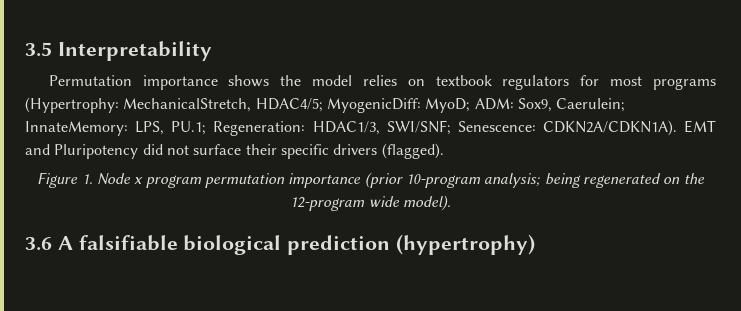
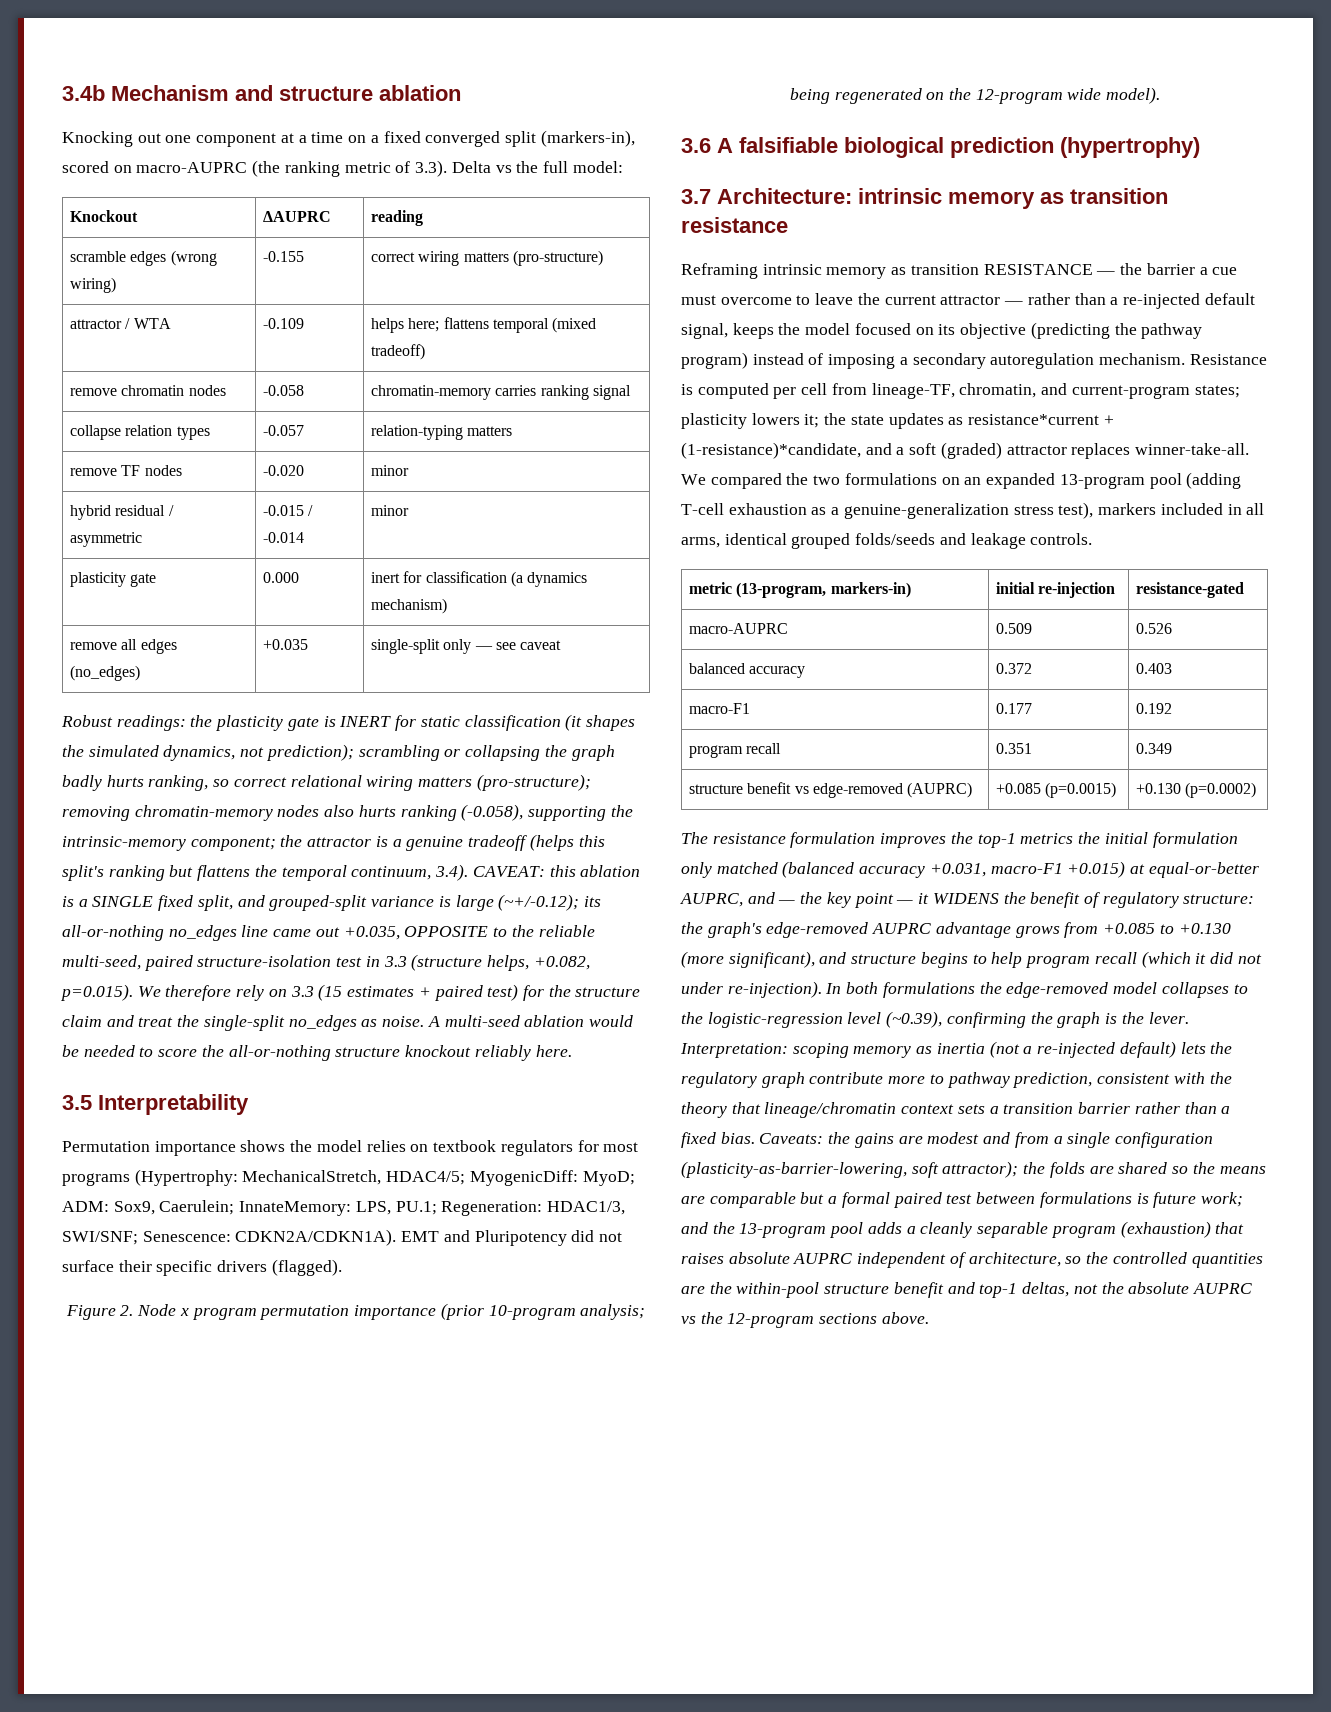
(25, 49) none -> [62,85,461,101] [62,130,635,147] [62,160,623,177] [69,210,138,222] [262,211,331,222] [370,210,423,226] [69,250,217,266] [69,277,116,293] [262,251,304,262] [370,250,603,266] [69,318,171,329] [262,318,304,329] [370,317,597,333] [370,344,425,360] [69,385,226,396] [262,385,304,396] [370,385,631,400] [69,425,210,440] [262,425,304,436] [370,425,513,440] [69,465,182,476] [262,465,304,476] [370,465,409,476] [69,505,174,520] [69,532,142,547] [262,505,314,516] [262,532,304,543] [370,505,409,516] [69,572,157,587] [262,572,299,583] [370,571,588,587] [370,598,447,614] [69,639,177,654] [69,665,140,681] [262,639,308,650] [370,639,562,654] [61,714,635,731] [62,744,615,761] [62,774,591,791] [62,804,633,821] [62,834,605,851] [62,864,641,881] [62,894,601,911] [62,925,595,941] [62,954,590,971] [60,984,641,1001] [62,1015,633,1031] [62,1045,572,1061] 3.4b Mechanism and structure ablation // Knocking out one component at a time on a fixed converged split (markers-in), scored on macro-AUPRC (the ranking metric of 3.3). Delta vs the full model: // Knockout | ΔAUPRC | reading // scramble edges (wrong wiring) | -0.155 | correct wiring matters (pro-structure) // attractor / WTA | -0.109 | helps here; flattens temporal (mixed tradeoff) // remove chromatin nodes | -0.058 | chromatin-memory carries ranking signal // collapse relation types | -0.057 | relation-typing matters // remove TF nodes | -0.020 | minor // hybrid residual / asymmetric | -0.015 / -0.014 | minor // plasticity gate | 0.000 | inert for classification (a dynamics mechanism) // remove all edges (no_edges) | +0.035 | single-split only — see caveat // Robust readings: the plasticity gate is INERT for static classification (it shapes the simulated dynamics, not prediction); scrambling or collapsing the graph badly hurts ranking, so correct relational wiring matters (pro-structure); removing chromatin-memory nodes also hurts ranking (-0.058), supporting the intrinsic-memory component; the attractor is a genuine tradeoff (helps this split's ranking but flattens the temporal continuum, 3.4). CAVEAT: this ablation is a SINGLE fixed split, and grouped-split variance is large (~+/-0.12); its all-or-nothing no_edges line came out +0.035, OPPOSITE to the reliable multi-seed, paired structure-isolation test in 3.3 (structure helps, +0.082, p=0.015). We therefore rely on 3.3 (15 estimates + paired test) for the structure claim and treat the single-split no_edges as noise. A multi-seed ablation would be needed to score the all-or-nothing structure knockout reliably here. //
[81,174,93,184] 1. -> [120,1305,134,1316] 2.
(536, 244) none -> [681,188,1168,209] [681,217,788,233] [681,263,1238,279] [681,293,1255,309] [681,322,1203,339] [681,352,1267,369] [681,383,1240,399] [681,413,1114,429] [681,442,1250,459] [681,472,1242,489] [681,502,1265,519] [681,533,1093,549] [688,582,911,598] [995,582,1116,598] [1135,582,1244,598] [688,623,788,634] [995,623,1032,634] [1135,623,1172,634] [688,663,806,678] [995,663,1032,674] [1135,663,1172,674] [688,703,750,714] [995,703,1032,714] [1135,703,1172,714] [688,743,782,758] [995,743,1032,754] [1135,743,1172,754] [688,782,973,798] [995,782,1117,798] [1135,782,1257,798] [681,832,1238,848] [681,861,1259,878] [680,892,1255,908] [681,922,1231,938] [681,951,1262,968] [681,981,1248,998] [681,1011,1189,1028] [680,1041,1233,1058] [681,1072,1232,1088] [681,1102,1231,1118] [681,1132,1213,1148] [681,1161,1266,1178] [681,1192,1243,1208] [681,1221,1245,1238] [681,1252,1263,1268] [681,1282,1252,1298] [681,1312,929,1328] // 3.7 Architecture: intrinsic memory as transition resistance // Reframing intrinsic memory as transition RESISTANCE — the barrier a cue must overcome to leave the current attractor — rather than a re-injected default signal, keeps the model focused on its objective (predicting the pathway program) instead of imposing a secondary autoregulation mechanism. Resistance is computed per cell from lineage-TF, chromatin, and current-program states; plasticity lowers it; the state updates as resistance*current + (1-resistance)*candidate, and a soft (graded) attractor replaces winner-take-all. We compared the two formulations on an expanded 13-program pool (adding T-cell exhaustion as a genuine-generalization stress test), markers included in all arms, identical grouped folds/seeds and leakage controls. // metric (13-program, markers-in) | initial re-injection | resistance-gated // macro-AUPRC | 0.509 | 0.526 // balanced accuracy | 0.372 | 0.403 // macro-F1 | 0.177 | 0.192 // program recall | 0.351 | 0.349 // structure benefit vs edge-removed (AUPRC) | +0.085 (p=0.0015) | +0.130 (p=0.0002) // The resistance formulation improves the top-1 metrics the initial formulation only matched (balanced accuracy +0.031, macro-F1 +0.015) at equal-or-better AUPRC, and — the key point — it WIDENS the benefit of regulatory structure: the graph's edge-removed AUPRC advantage grows from +0.085 to +0.130 (more significant), and structure begins to help program recall (which it did not under re-injection). In both formulations the edge-removed model collapses to the logistic-regression level (~0.39), confirming the graph is the lever. Interpretation: scoping memory as inertia (not a re-injected default) lets the regulatory graph contribute more to pathway prediction, consistent with the theory that lineage/chromatin context sets a transition barrier rather than a fixed bias. Caveats: the gains are modest and from a single configuration (plasticity-as-barrier-lowering, soft attractor); the folds are shared so the means are comparable but a formal paired test between formulations is future work; and the 13-program pool adds a cleanly separable program (exhaustion) that raises absolute AUPRC independent of architecture, so the controlled quantities are the within-pool structure benefit and top-1 deltas, not the absolute AUPRC vs the 12-program sections above.

